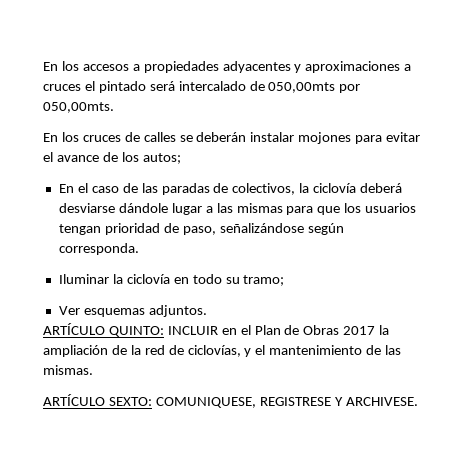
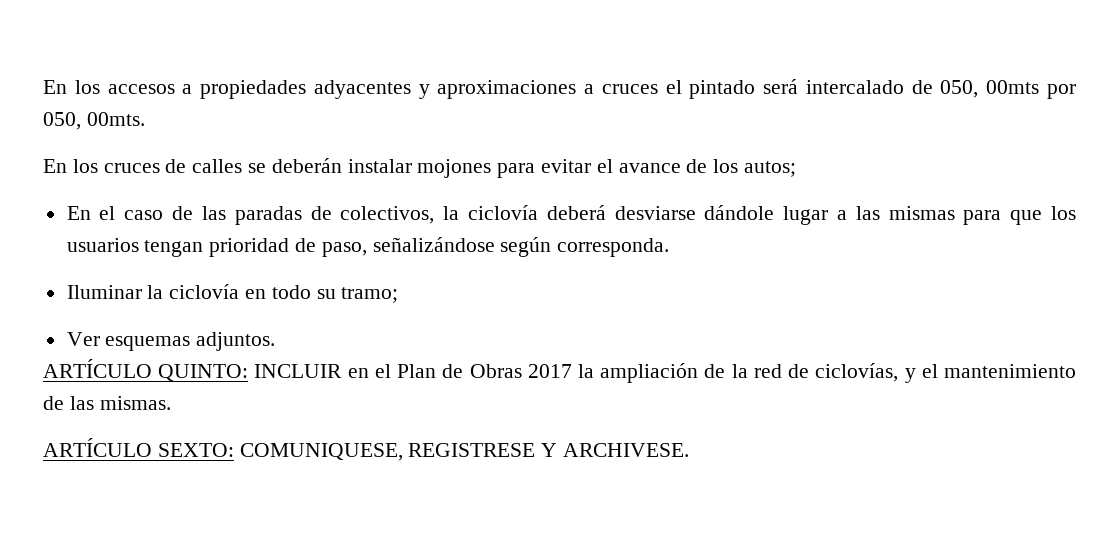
[268,82,361,93] [43,102,114,113] 050,00mts por 050,00mts. -> [940,80,1076,99] [43,112,145,130] 050, 00mts por 050, 00mts.

